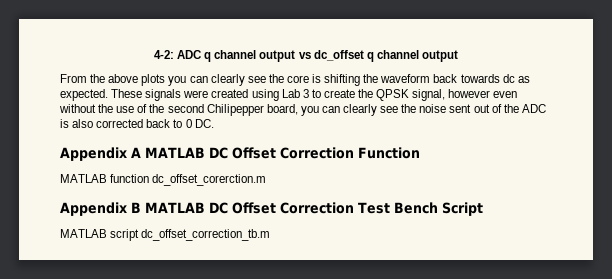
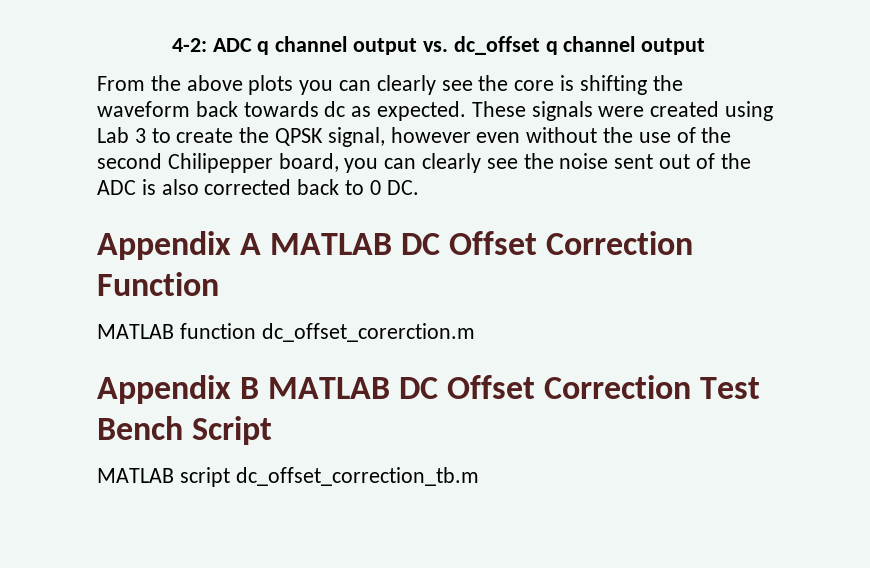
[298,52,311,59] vs -> [422,41,448,52] vs.

